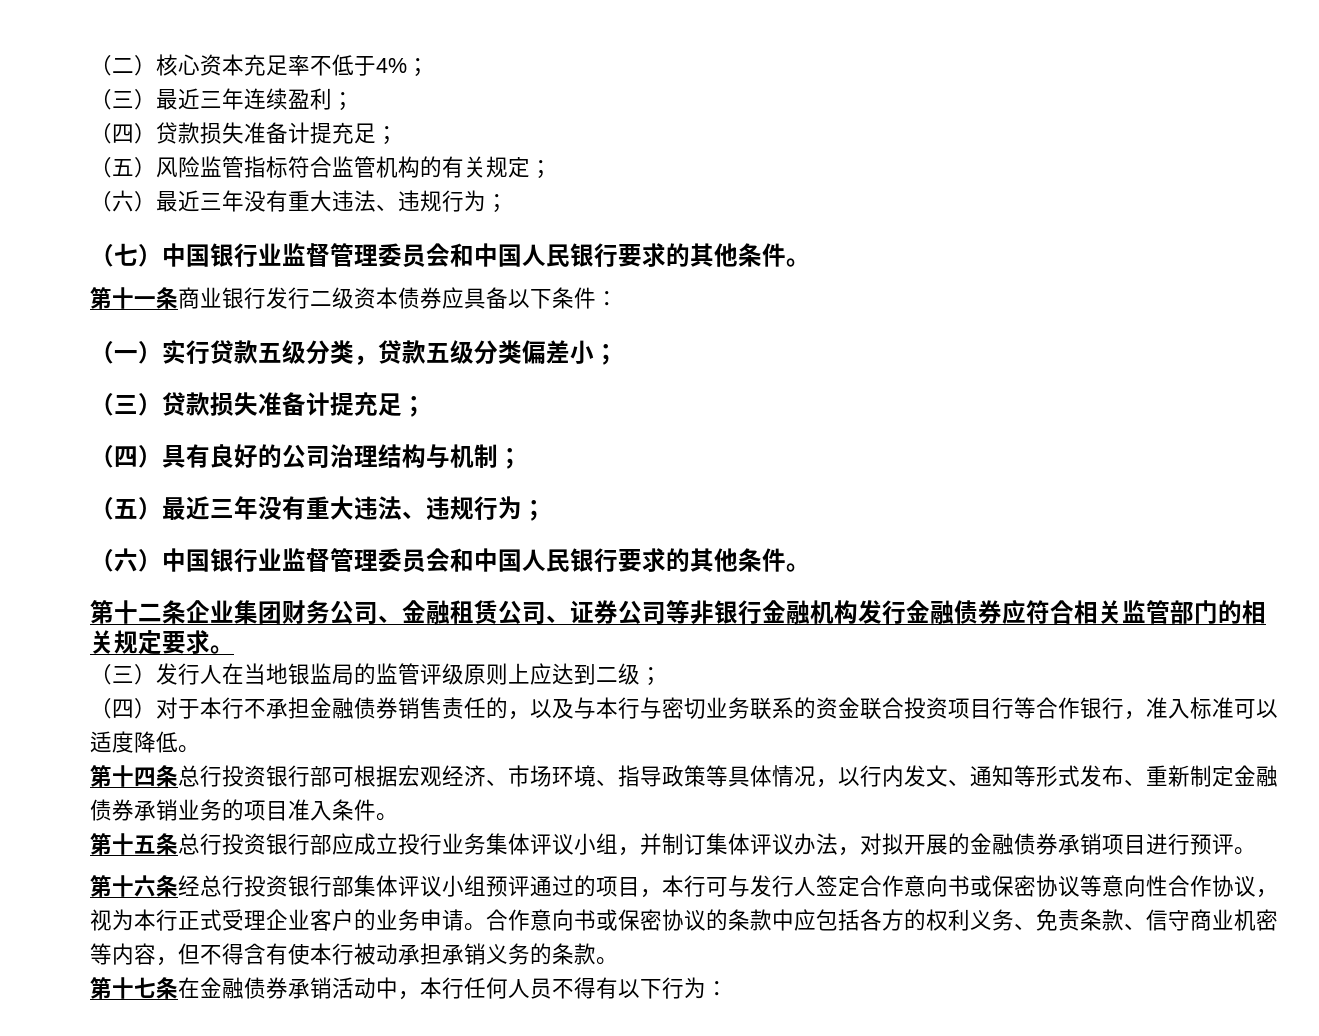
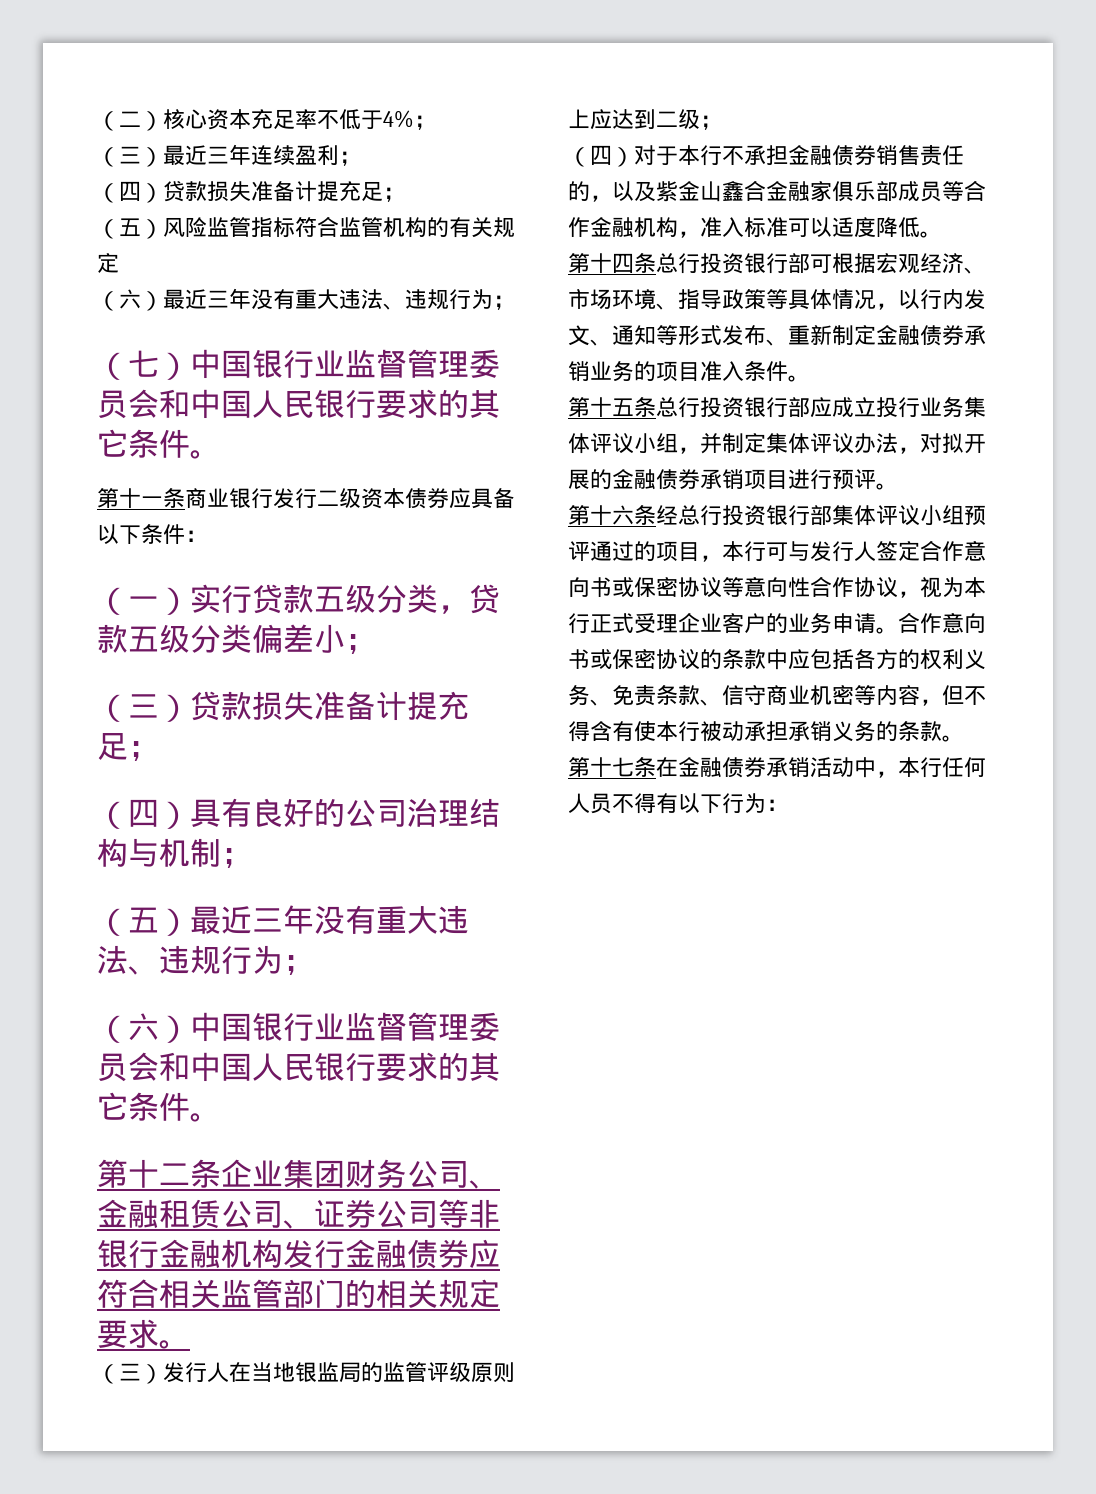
[530,160,552,179] ； -> (119, 263) none
[714,243,738,267] 他 -> [97,429,128,457] 它
[714,548,738,572] 他 -> [97,1092,128,1120] 它
[574,697,1124,720] 与本行与密切业务联系的资金联合投资项目行等合作银行 -> [656,180,986,202] [568,217,678,238] 紫金山鑫合金融家俱乐部成员等合作金融机构
[684,833,706,855] 订 -> [744,433,766,453] 定

